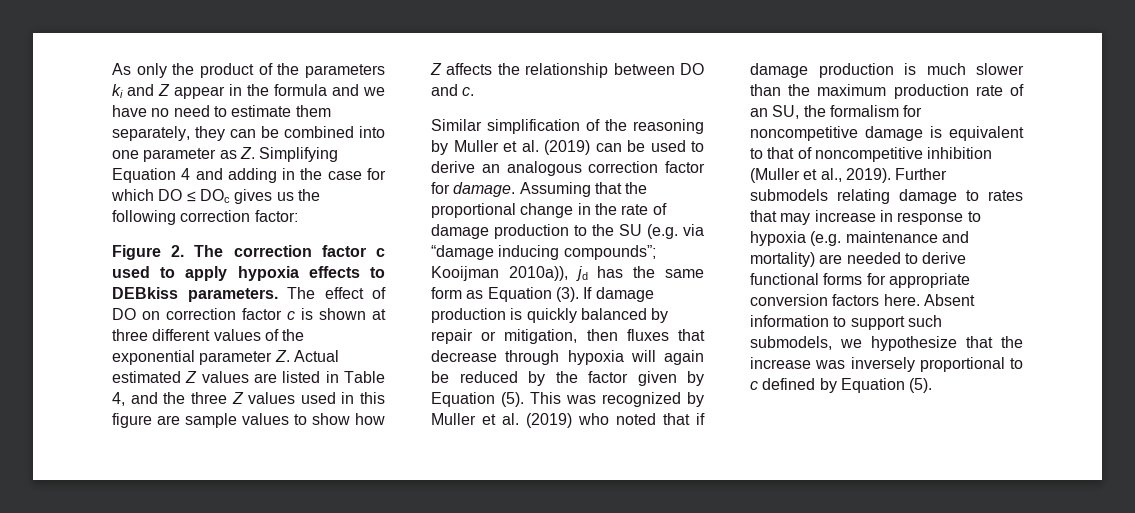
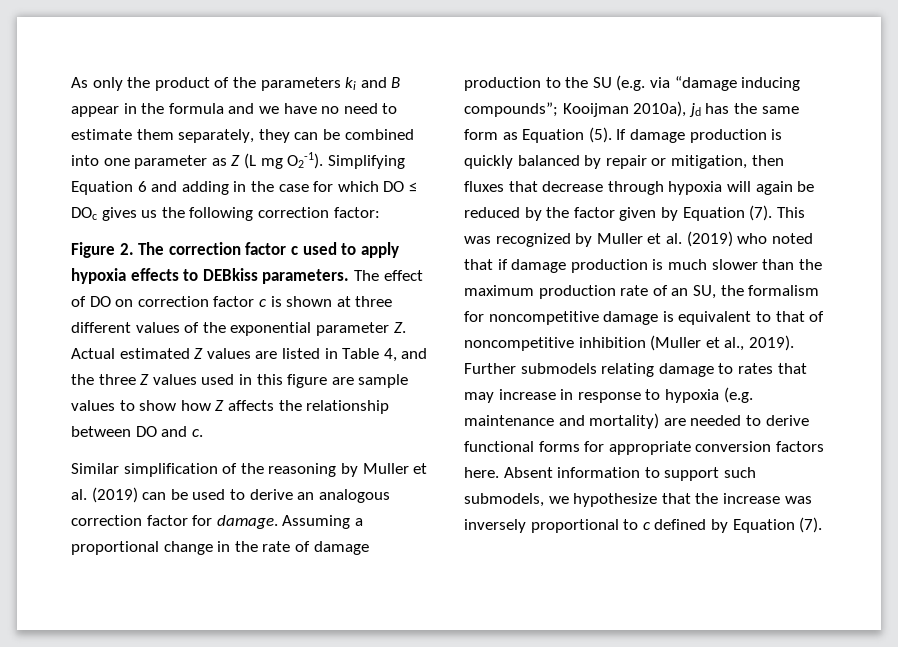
[158,84,170,96] Z -> [391,77,401,88] B
[239,147,255,159] Z. -> [231,152,324,169] Z (L mg O2-1).
[181,168,191,180] 4 -> [137,181,147,192] 6
[594,182,648,194] that the -> [354,518,363,526] a
[508,266,568,281] 2010a)), -> [633,101,687,117] 2010a),
[555,287,579,302] (3). -> [588,127,612,143] (5).
[501,392,524,407] (5). -> [749,205,773,221] (7).
[909,378,933,393] (5). -> [799,517,823,533] (7).

